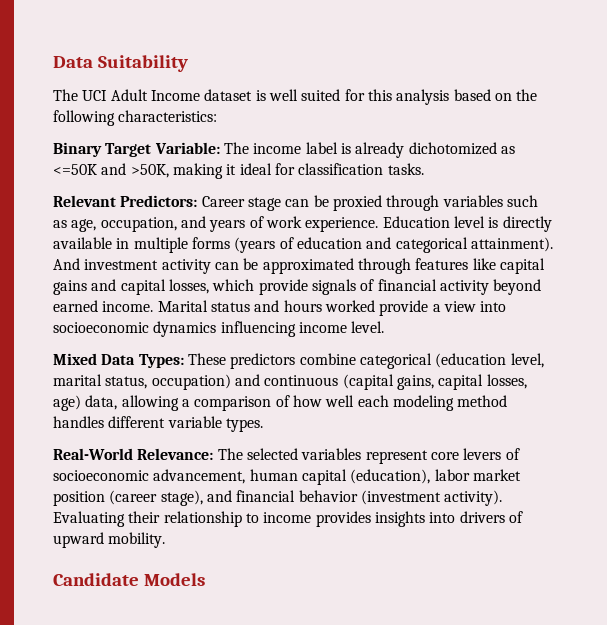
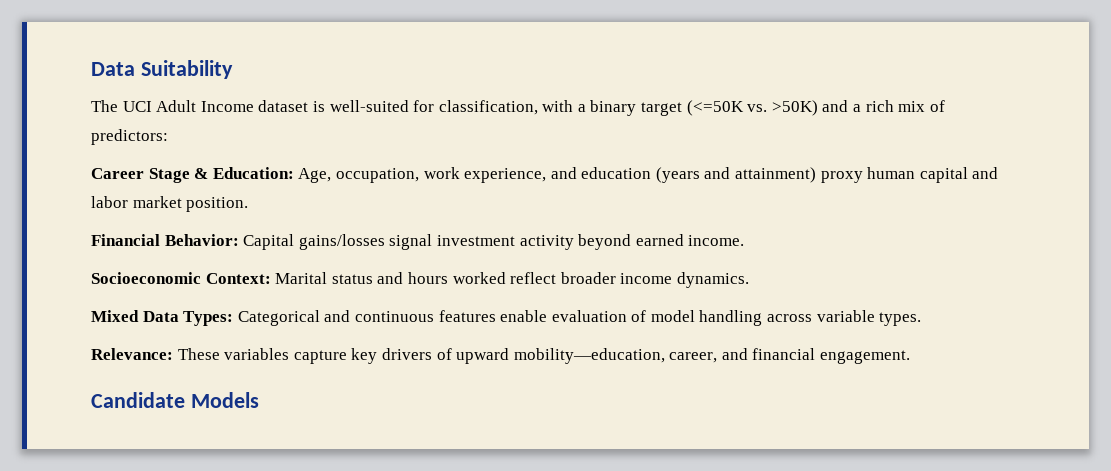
[268,89,538,105] [53,110,218,126] [53,142,515,158] [53,163,424,179] [53,195,538,211] [53,216,552,232] [53,237,553,253] [53,258,545,274] [53,279,437,295] well suited for this analysis based on the following characteristics: // Binary Target Variable: The income label is already dichotomized as <=50K and >50K, making it ideal for classification tasks. // Relevant Predictors: Career stage can be proxied through variables such as age, occupation, and years of work experience. Education level is directly available in multiple forms (years of education and categorical attainment). And investment activity can be approximated through features like capital gains and capital losses, which provide signals of financial -> [329,100,945,116] [91,129,168,145] [91,167,999,183] [91,196,249,212] [91,234,515,250] well-suited for classification, with a binary target (<=50K vs. >50K) and a rich mix of predictors: // Career Stage & Education: Age, occupation, work experience, and education (years and attainment) proxy human capital and labor market position. // Financial Behavior: Capital gains/losses signal investment
(154, 306) none -> [91,272,271,284] // Socioeconomic Context:
[379,300,507,316] [53,321,385,337] [53,353,544,369] [53,374,527,390] [53,395,508,411] [53,416,263,432] [53,448,520,464] [53,469,521,485] [53,490,503,506] [53,511,523,527] [53,532,166,548] provide a view into socioeconomic dynamics influencing income level. // Mixed Data Types: These predictors combine categorical (education level, marital status, occupation) and continuous (capital gains, capital losses, age) data, allowing a comparison of how well each modeling method handles different variable types. // Real-World Relevance: The selected variables represent core levers of socioeconomic advancement, human capital (education), labor market position (career stage), and financial behavior (investment activity). Evaluating their relationship to income provides insights into drivers of upward mobility. -> [510,272,749,288] [91,310,922,326] [91,348,911,364] reflect broader income dynamics. // Mixed Data Types: Categorical and continuous features enable evaluation of model handling across variable types. // Relevance: These variables capture key drivers of upward mobility—education, career, and financial engagement.

